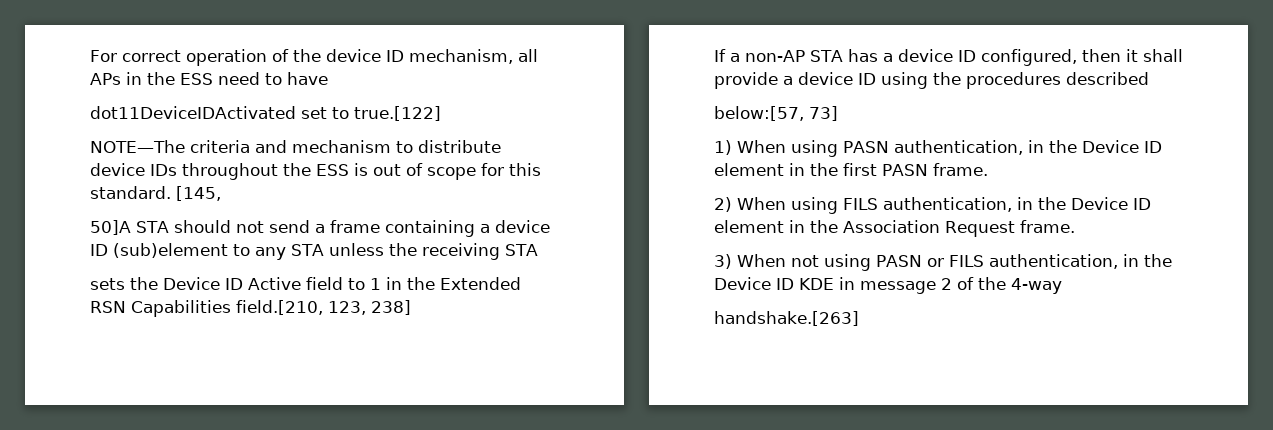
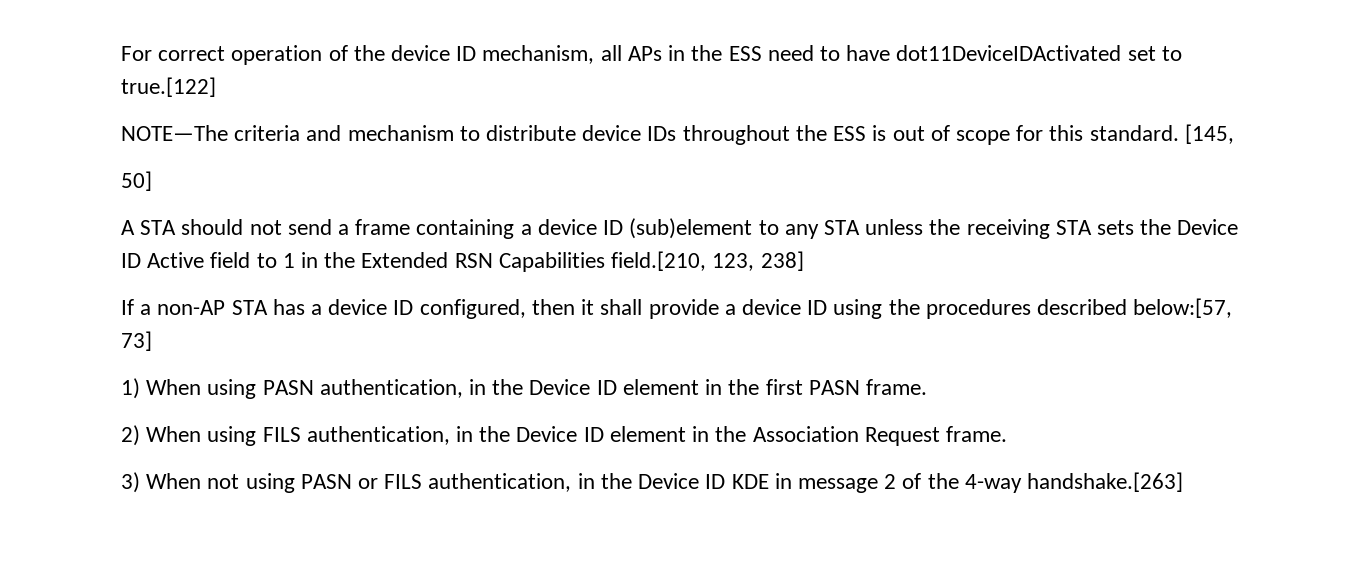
(328, 78) // -> (891, 53) none
[90,220,131,235] 50]A -> [121,171,152,191] [121,220,135,235] 50] // A
(538, 250) // -> (1092, 227) none
(1149, 78) // -> (1127, 307) none
(1062, 286) // -> (1022, 483) none

